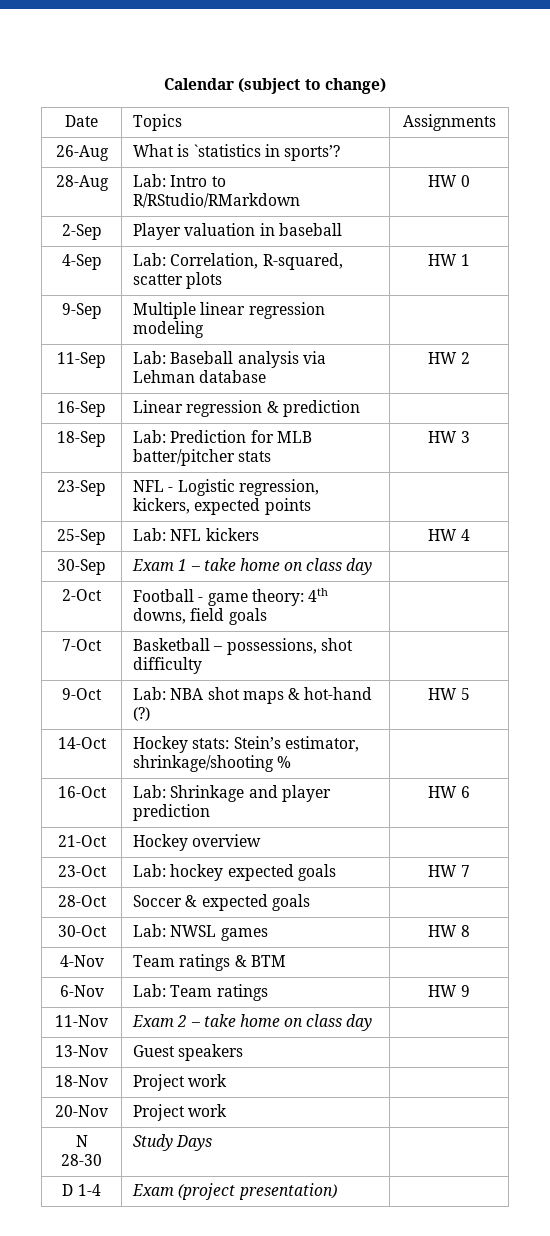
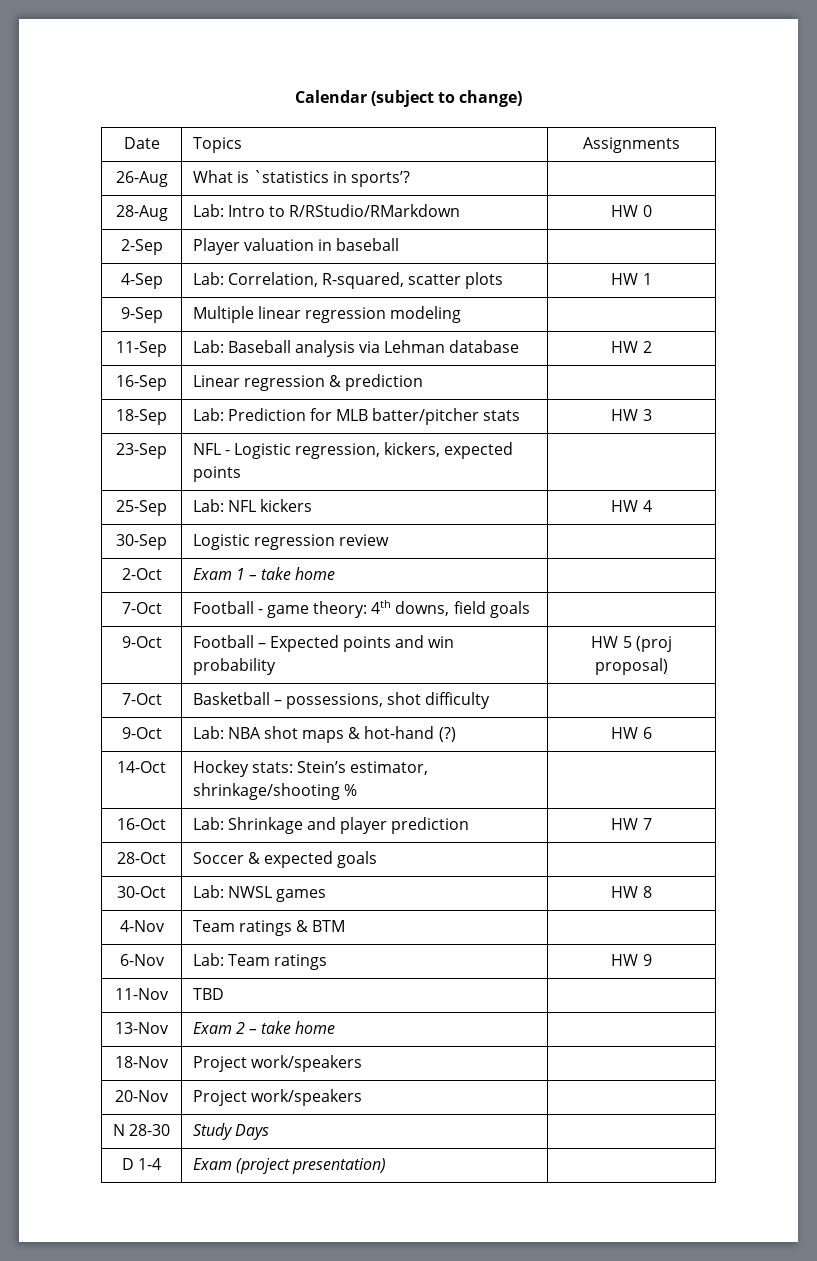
(106, 567) none -> [192,534,389,550] [121,568,162,580] | Logistic regression review | // 2-Oct
[284,558,373,575] [62,589,102,601] on class day | // 2-Oct -> [121,602,162,614] | // 7-Oct
(267, 616) none -> [121,636,162,648] [192,635,455,652] [192,658,276,675] [591,636,672,652] [595,658,668,675] // 9-Oct | Football – Expected points and win probability | HW 5 (proj proposal)
[460,688,470,700] 5 -> [642,727,652,739] 6
[428,786,470,798] [57,835,107,847] [133,834,262,851] [57,865,107,877] [133,864,336,881] | HW 6 // 21-Oct | Hockey overview | // 23-Oct | Lab: hockey expected goals -> (470, 825) none
(108, 1021) none -> [192,988,224,1000] [115,1022,169,1034] | TBD | // 13-Nov
[284,1014,373,1031] [55,1045,108,1057] [133,1044,244,1061] on class day | // 13-Nov | Guest speakers -> (336, 1027) none
[188,1074,228,1087] work -> [250,1055,362,1072] work/speakers
[188,1104,228,1117] work -> [250,1089,362,1106] work/speakers

